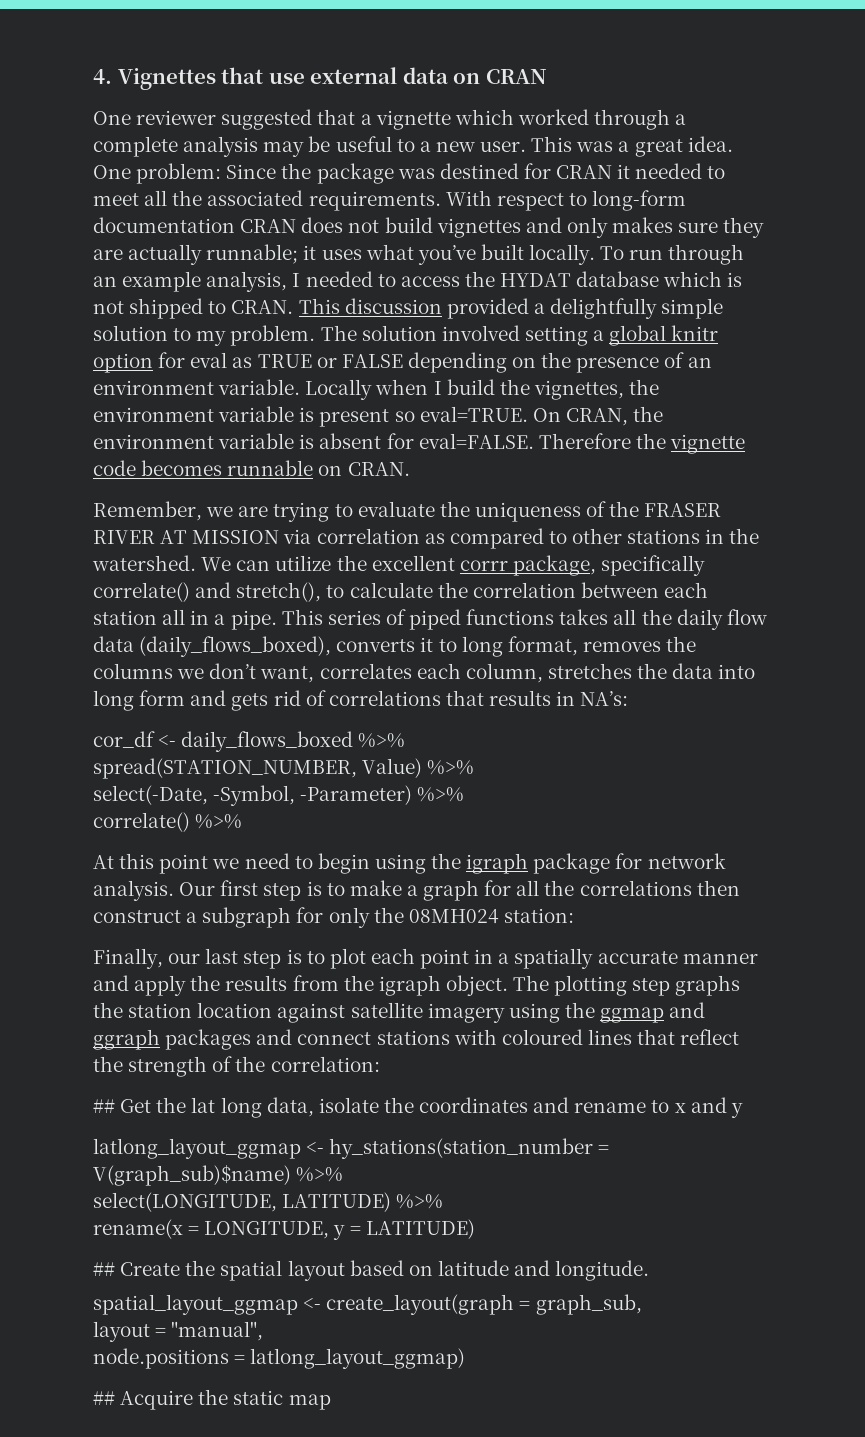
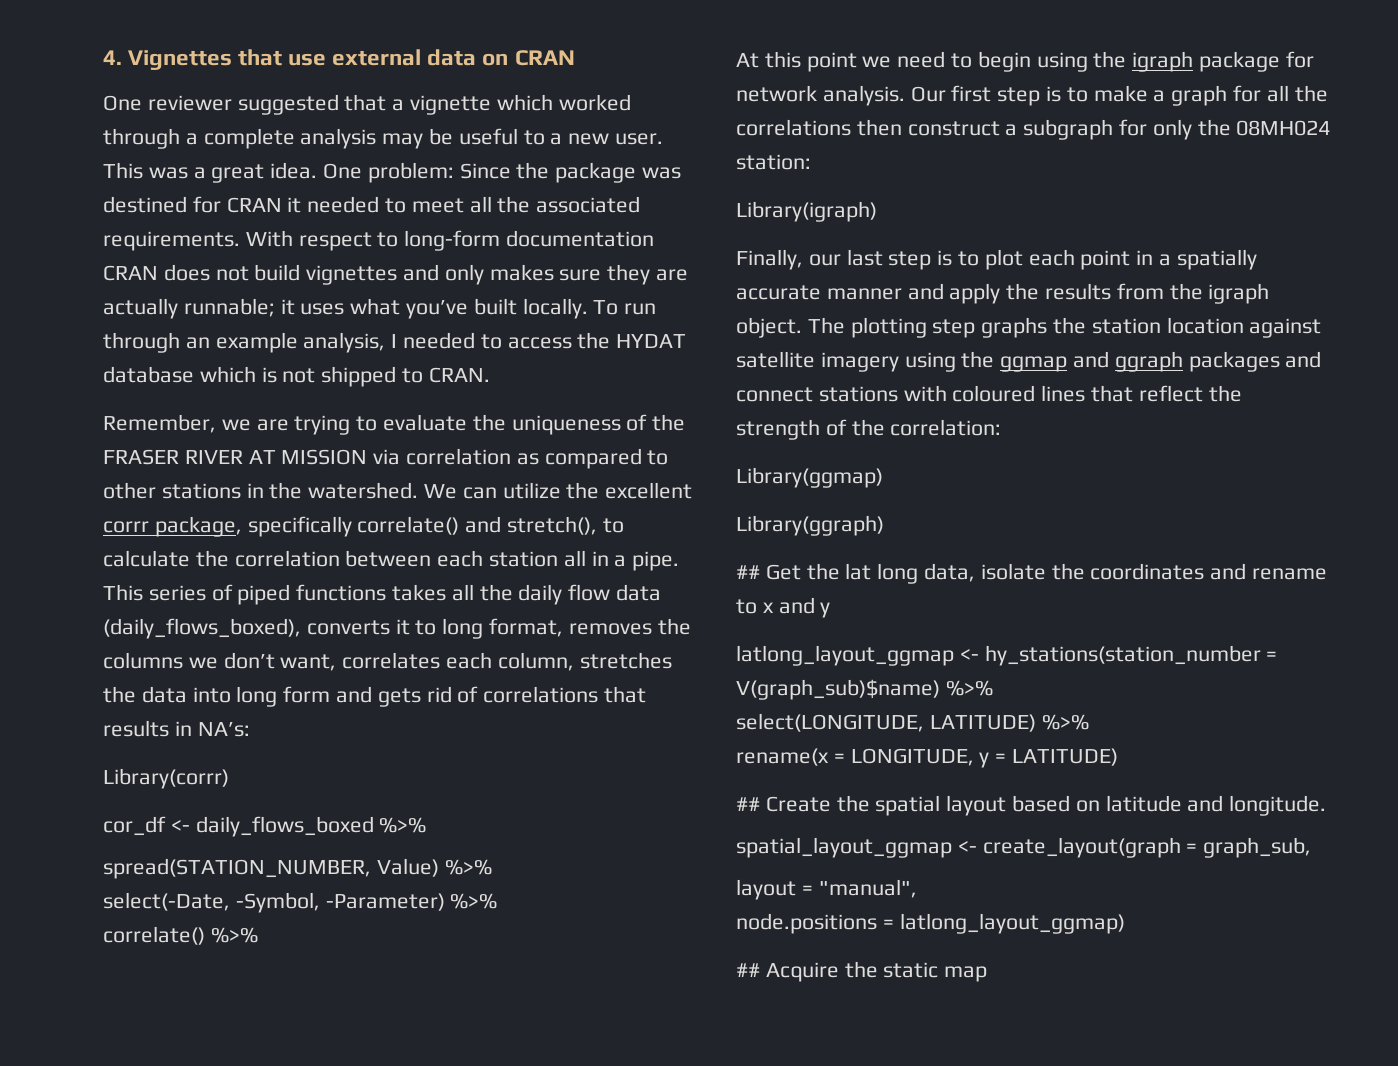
[298,298,724,319] [93,325,719,346] [93,352,712,373] [93,379,660,400] [93,406,664,427] [93,433,746,454] [93,460,410,476] This discussion provided a delightfully simple solution to my problem. The solution involved setting a global knitr option for eval as TRUE or FALSE depending on the presence of an environment variable. Locally when I build the vignettes, the environment variable is present so eval=TRUE. On CRAN, the environment variable is absent for eval=FALSE. Therefore the vignette code becomes runnable on CRAN. -> (490, 375) none
(629, 698) none -> [103,768,229,789] // Library(corrr)
(574, 915) none -> [736,201,877,222] // Library(igraph)
(380, 1064) none -> [736,467,883,488] [736,515,884,536] // Library(ggmap) // Library(ggraph)

